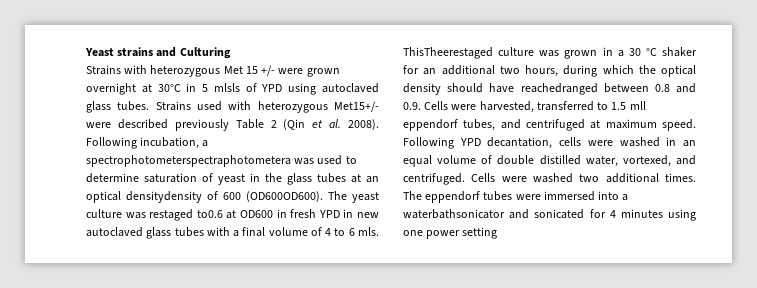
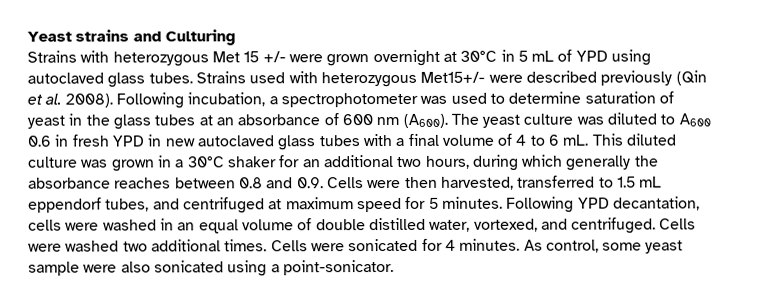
[213,83,240,92] mlsls -> [531,50,555,62] mL
[235,119,277,129] Table 2 -> (673, 78) none
[86,155,291,167] spectrophotometerspectraphotometera -> [280,92,418,108] spectrophotometer
[86,191,379,203] [86,209,273,221] optical densitydensity of 600 (OD600OD600). The yeast culture was restaged to0.6 at OD600 -> [237,112,711,128] [27,135,51,147] absorbance of 600 nm (A600). The yeast culture was diluted to A600 0.6
[358,227,379,236] [403,47,493,59] mls. ThisTheerestaged -> [562,133,677,146] mL. This diluted
[628,48,657,56] 30 °C -> [187,156,225,168] 30°C
[638,65,696,77] [403,83,598,95] the optical density should have reachedranged -> [566,155,659,171] [28,177,172,189] generally the absorbance reaches
(477, 107) none -> [404,176,438,188] then
[629,101,646,110] mll -> [639,176,663,188] mL
[662,119,696,131] speed. -> [356,196,503,213] speed for 5 minutes.
[403,191,629,203] [403,209,696,221] [403,227,498,239] The eppendorf tubes were immersed into a waterbathsonicator and sonicated for 4 minutes using one power setting -> [270,238,684,254] [28,259,394,277] Cells were sonicated for 4 minutes. As control, some yeast sample were also sonicated using a point-sonicator.

